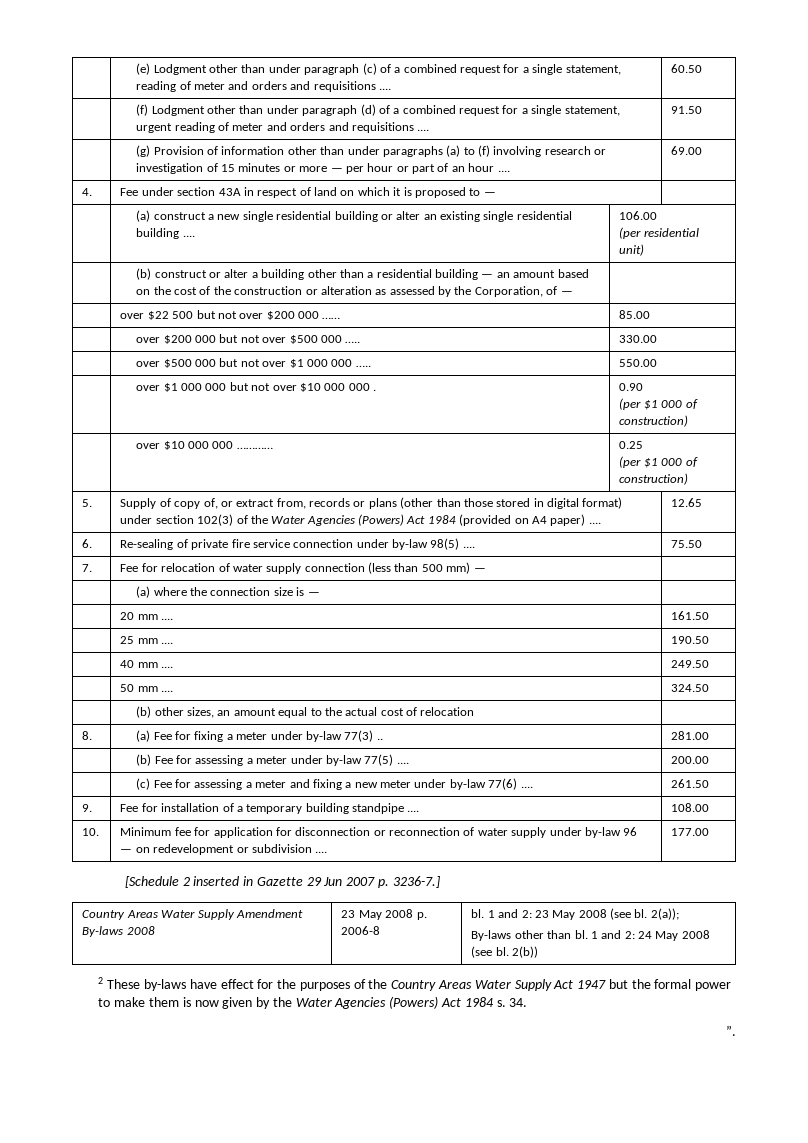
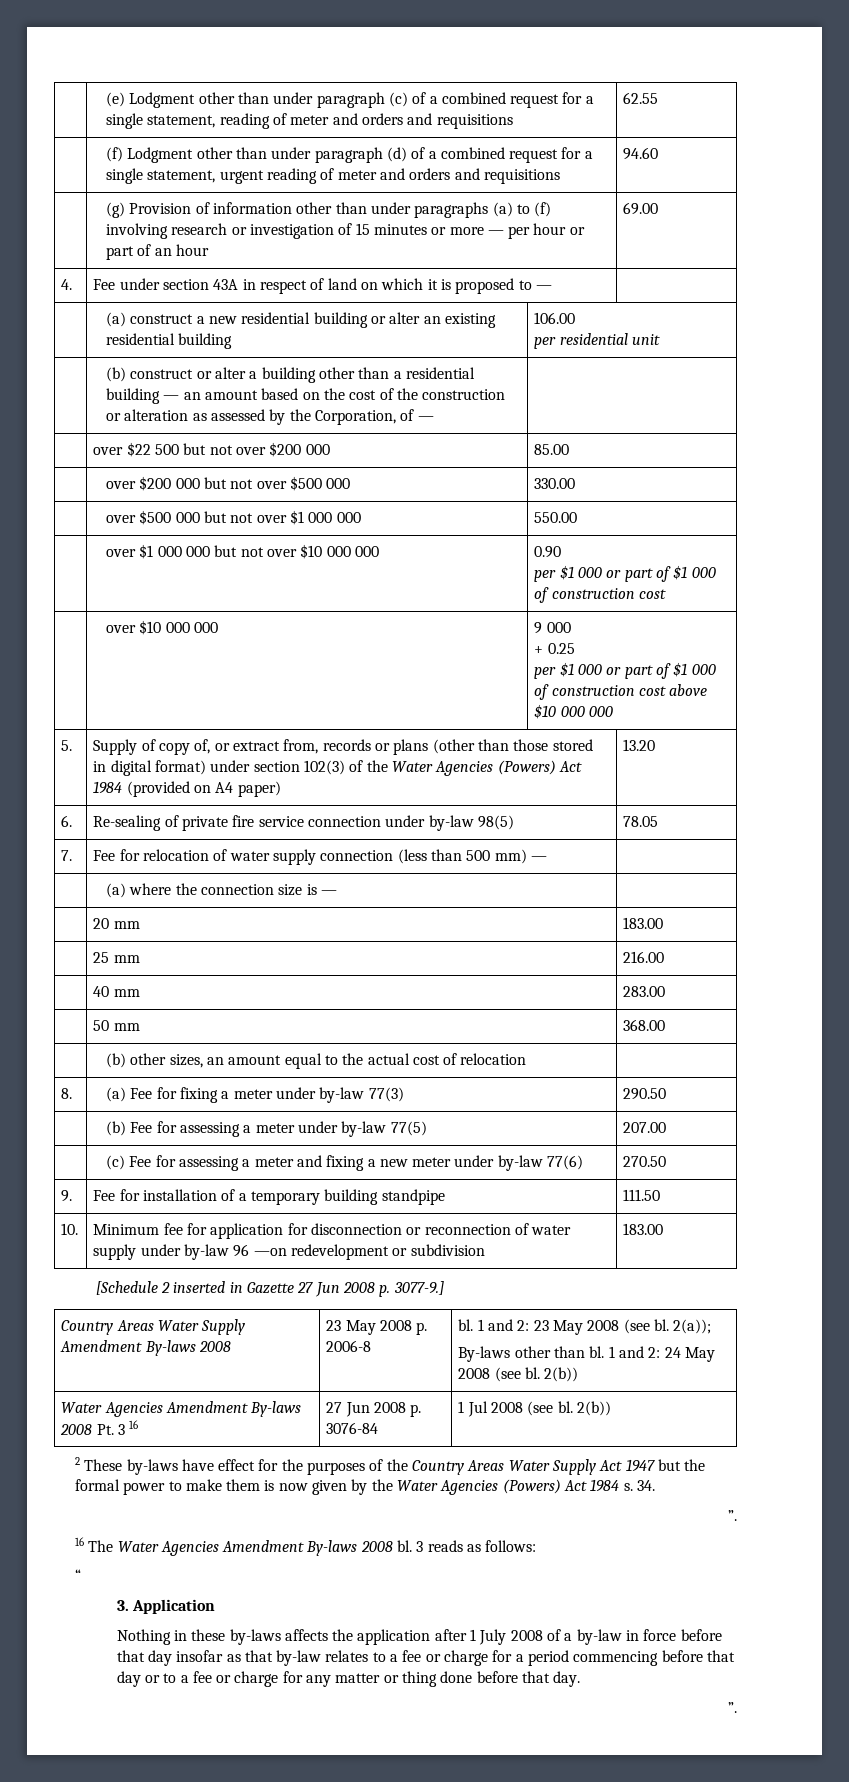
[378,88,391,90] [671,64,703,73] .... | 60.50 -> [623,92,659,104] | 62.55
[417,129,430,131] [671,106,703,114] .... | 91.50 -> [623,147,659,160] | 94.60
[497,170,510,172] .... -> (209, 250) none
[242,211,273,222] single -> (237, 320) none
[483,211,572,222] [136,228,195,239] single residential building .... -> [105,333,233,349] residential building
[619,227,699,239] [619,244,645,256] (per residential unit) -> [534,333,661,349] per residential unit
[322,317,341,319] …… -> (330, 449) none
[345,341,361,343] ….. -> (351, 483) none
[355,365,371,367] ….. -> (361, 517) none
[373,389,377,391] . -> (379, 551) none
[619,398,698,410] [619,415,689,427] [136,441,273,450] [619,441,644,449] [619,456,698,468] [619,473,689,485] (per $1 000 of construction) // | over $10 000 000 ………… | 0.25 // (per $1 000 of construction) -> [534,565,716,582] [534,587,667,603] [105,620,218,635] [534,622,571,634] [534,643,575,654] [534,662,716,679] [534,684,708,700] [534,704,614,719] per $1 000 or part of $1 000 of construction cost // | over $10 000 000 | 9 000 // + 0.25 // per $1 000 or part of $1 000 of construction cost above $10 000 000
[588,522,601,524] [671,498,703,507] .... | 12.65 -> [623,739,656,751] | 13.20
[462,546,475,548] [671,540,703,548] .... | 75.50 -> [623,816,659,827] | 78.05
[161,618,174,620] [671,611,710,620] .... | 161.50 -> [623,917,664,929] | 183.00
[161,642,174,644] [671,636,710,644] .... | 190.50 -> [623,951,665,963] | 216.00
[161,666,174,668] [671,660,710,668] .... | 249.50 -> [623,986,666,997] | 283.00
[161,690,174,692] [671,684,710,692] .... | 324.50 -> [623,1019,666,1031] | 368.00
[376,738,383,740] [671,731,710,740] .. | 281.00 -> [623,1088,667,1100] | 290.50
[396,762,409,764] [671,756,710,764] .... | 200.00 -> [623,1122,667,1133] | 207.00
[520,786,533,788] [671,779,710,788] .... | 261.50 -> [623,1156,667,1167] | 270.50
[407,810,420,812] [671,803,710,812] .... | 108.00 -> [623,1189,661,1201] | 111.50
[120,847,150,853] — on -> [253,1248,287,1256] —on
[315,851,328,853] [671,828,710,836] .... | 177.00 -> [623,1223,664,1235] | 183.00
[306,876,440,888] 29 Jun 2007 p. 3236-7.] -> [297,1281,444,1297] 27 Jun 2008 p. 3077-9.]
(539, 952) none -> [61,1401,302,1417] [60,1420,139,1435] [326,1402,422,1417] [326,1422,379,1434] [458,1401,612,1417] // Water Agencies Amendment By-laws 2008 Pt. 3 16 | 27 Jun 2008 p. 3076-84 | 1 Jul 2008 (see bl. 2(b))
(736, 1030) none -> [74,1537,537,1556] [74,1569,81,1581] [116,1599,215,1614] [116,1629,722,1645] [116,1650,736,1666] [116,1671,581,1687] [728,1702,737,1713] // 16 The Water Agencies Amendment By-laws 2008 bl. 3 reads as follows: // “ // 3. Application // Nothing in these by-laws affects the application after 1 July 2008 of a by-law in force before that day insofar as that by-law relates to a fee or charge for a period commencing before that day or to a fee or charge for any matter or thing done before that day. // ”.

